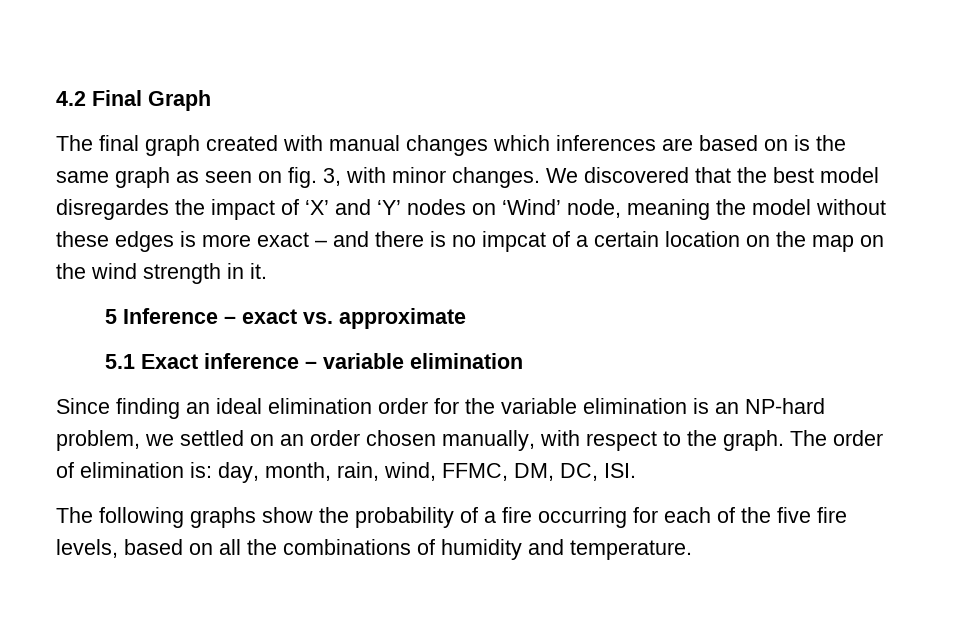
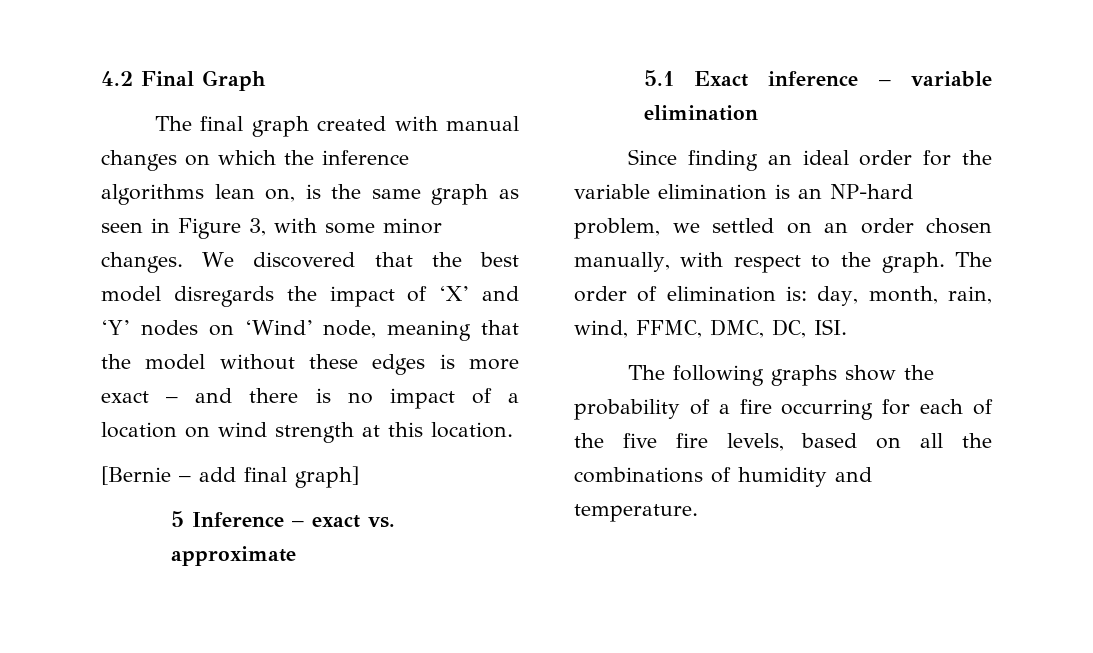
[493,135,788,151] which inferences are based on -> [185,150,409,166] [101,184,296,205] on which the inference algorithms lean on,
[258,167,317,188] on fig. -> [151,218,241,239] in Figure
(386, 175) none -> [325,223,375,234] some
[56,199,169,220] disregardes -> [173,286,274,307] disregards
(710, 209) none -> [481,320,519,335] that
[482,231,659,252] impcat of a certain -> [389,388,519,409] impact of a
[776,231,884,252] [56,263,267,284] the map on the wind strength in it. -> [218,422,513,443] [101,466,359,488] wind strength at this location. // [Bernie – add final graph]
[268,398,372,414] elimination -> (849, 157) none
[514,463,554,481] DM, -> [710,319,764,338] DMC,

